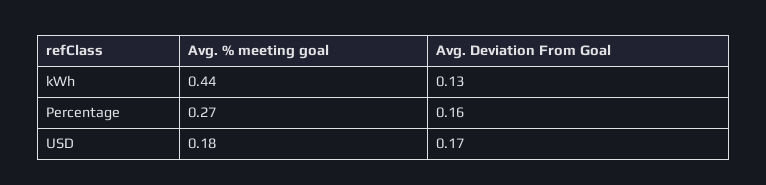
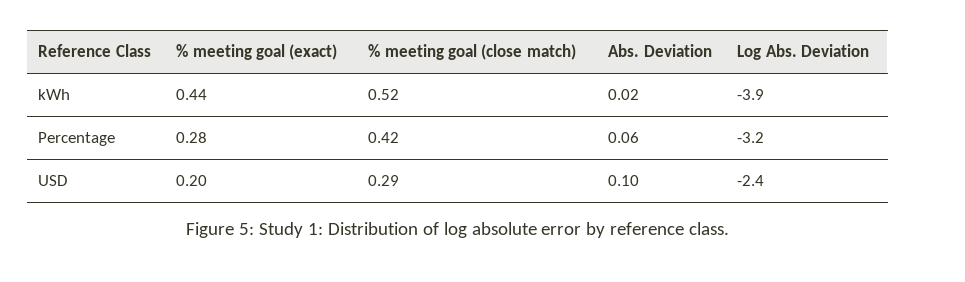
[46,44,104,56] [188,44,330,59] [436,44,612,59] [46,75,76,86] [188,76,217,87] [436,76,465,87] [46,107,121,121] [188,107,217,118] [436,107,465,118] [46,138,75,149] [188,138,217,149] [436,138,465,149] refClass | Avg. % meeting goal | Avg. Deviation From Goal // kWh | 0.44 | 0.13 // Percentage | 0.27 | 0.16 // USD | 0.18 | 0.17 -> [38,44,151,57] [176,44,338,60] [368,44,576,60] [608,44,712,57] [737,44,869,60] [38,89,71,100] [176,89,208,100] [368,89,400,100] [608,89,640,100] [737,89,765,100] [38,132,116,146] [176,132,208,143] [368,132,400,143] [608,132,640,143] [737,132,765,143] [38,175,68,186] [176,175,208,186] [368,175,400,186] [608,175,640,186] [737,175,765,186] [185,222,730,238] Reference Class | % meeting goal (exact) | % meeting goal (close match) | Abs. Deviation | Log Abs. Deviation // kWh | 0.44 | 0.52 | 0.02 | -3.9 // Percentage | 0.28 | 0.42 | 0.06 | -3.2 // USD | 0.20 | 0.29 | 0.10 | -2.4 // Figure 5: Study 1: Distribution of log absolute error by reference class.

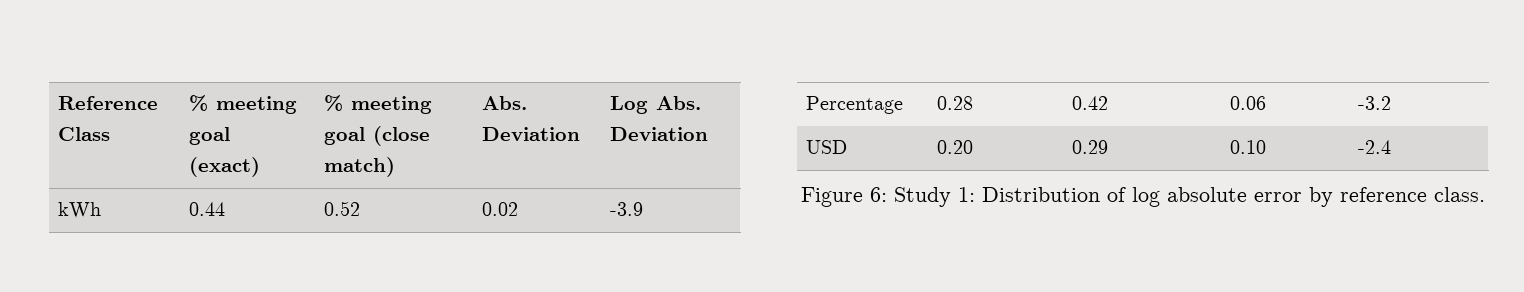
[238,223,254,235] 5: -> [870,187,887,202] 6:

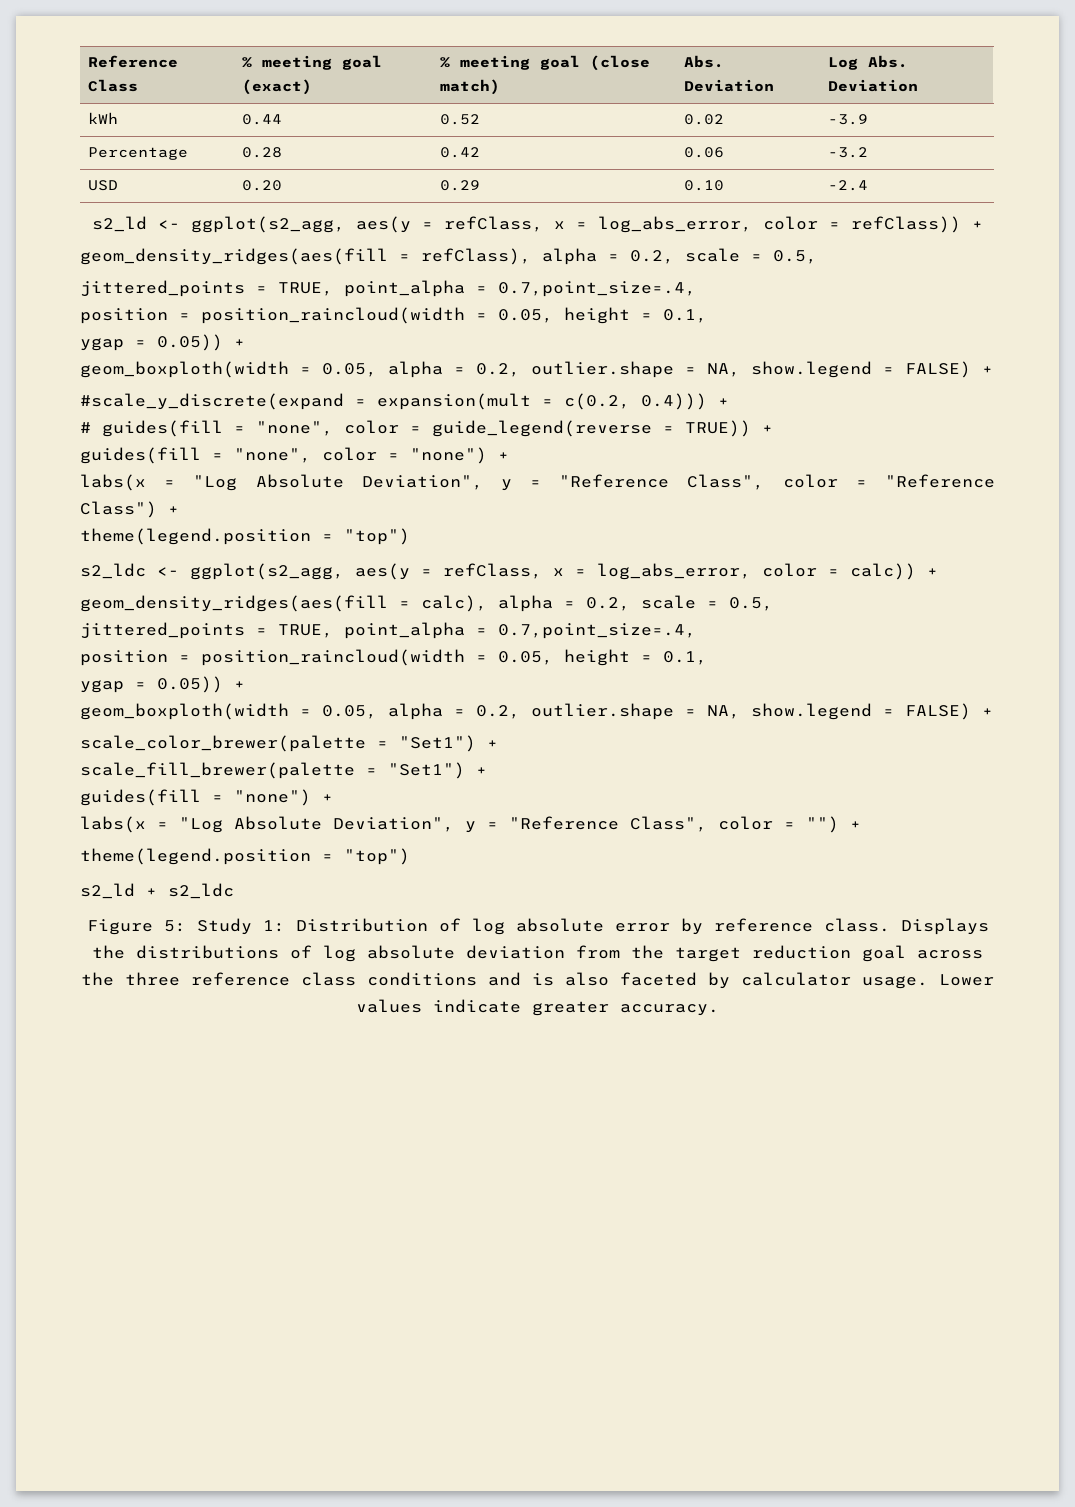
(1391, 147) none -> [92,216,983,233] [80,248,817,265] [80,280,696,297] [80,307,707,324] [80,334,245,351] [80,361,993,378] [80,393,729,410] [80,420,773,437] [80,447,509,464] [80,474,995,491] [80,501,179,518] [80,528,410,545] [80,563,938,580] [80,595,773,612] [80,622,696,639] [80,649,707,666] [80,676,245,693] [80,703,993,720] [80,735,498,752] [80,762,487,779] [80,789,333,806] [80,816,861,833] [80,848,410,865] [80,883,234,899] // s2_ld <- ggplot(s2_agg, aes(y = refClass, x = log_abs_error, color = refClass)) + // geom_density_ridges(aes(fill = refClass), alpha = 0.2, scale = 0.5, // jittered_points = TRUE, point_alpha = 0.7,point_size=.4, // position = position_raincloud(width = 0.05, height = 0.1, // ygap = 0.05)) + // geom_boxploth(width = 0.05, alpha = 0.2, outlier.shape = NA, show.legend = FALSE) + // #scale_y_discrete(expand = expansion(mult = c(0.2, 0.4))) + // # guides(fill = "none", color = guide_legend(reverse = TRUE)) + // guides(fill = "none", color = "none") + // labs(x = "Log Absolute Deviation", y = "Reference Class", color = "Reference Class") + // theme(legend.position = "top") // s2_ldc <- ggplot(s2_agg, aes(y = refClass, x = log_abs_error, color = calc)) + // geom_density_ridges(aes(fill = calc), alpha = 0.2, scale = 0.5, // jittered_points = TRUE, point_alpha = 0.7,point_size=.4, // position = position_raincloud(width = 0.05, height = 0.1, // ygap = 0.05)) + // geom_boxploth(width = 0.05, alpha = 0.2, outlier.shape = NA, show.legend = FALSE) + // scale_color_brewer(palette = "Set1") + // scale_fill_brewer(palette = "Set1") + // guides(fill = "none") + // labs(x = "Log Absolute Deviation", y = "Reference Class", color = "") + // theme(legend.position = "top") // s2_ld + s2_ldc
[870,187,887,202] 6: -> [163,920,186,932] 5:
(1485, 194) none -> [900,918,989,935] [92,945,983,962] [81,972,994,989] [356,999,719,1016] Displays the distributions of log absolute deviation from the target reduction goal across the three reference class conditions and is also faceted by calculator usage. Lower values indicate greater accuracy.

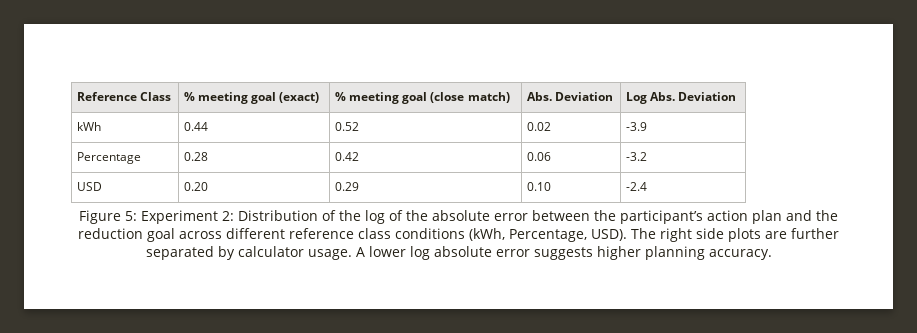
[92,216,983,233] [80,248,817,265] [80,280,696,297] [80,307,707,324] [80,334,245,351] [80,361,993,378] [80,393,729,410] [80,420,773,437] [80,447,509,464] [80,474,995,491] [80,501,179,518] [80,528,410,545] [80,563,938,580] [80,595,773,612] [80,622,696,639] [80,649,707,666] [80,676,245,693] [80,703,993,720] [80,735,498,752] [80,762,487,779] [80,789,333,806] [80,816,861,833] [80,848,410,865] [80,883,234,899] [86,918,989,935] [92,945,983,962] [81,972,994,989] [356,999,609,1016] s2_ld <- ggplot(s2_agg, aes(y = refClass, x = log_abs_error, color = refClass)) + // geom_density_ridges(aes(fill = refClass), alpha = 0.2, scale = 0.5, // jittered_points = TRUE, point_alpha = 0.7,point_size=.4, // position = position_raincloud(width = 0.05, height = 0.1, // ygap = 0.05)) + // geom_boxploth(width = 0.05, alpha = 0.2, outlier.shape = NA, show.legend = FALSE) + // #scale_y_discrete(expand = expansion(mult = c(0.2, 0.4))) + // # guides(fill = "none", color = guide_legend(reverse = TRUE)) + // guides(fill = "none", color = "none") + // labs(x = "Log Absolute Deviation", y = "Reference Class", color = "Reference Class") + // theme(legend.position = "top") // s2_ldc <- ggplot(s2_agg, aes(y = refClass, x = log_abs_error, color = calc)) + // geom_density_ridges(aes(fill = calc), alpha = 0.2, scale = 0.5, // jittered_points = TRUE, point_alpha = 0.7,point_size=.4, // position = position_raincloud(width = 0.05, height = 0.1, // ygap = 0.05)) + // geom_boxploth(width = 0.05, alpha = 0.2, outlier.shape = NA, show.legend = FALSE) + // scale_color_brewer(palette = "Set1") + // scale_fill_brewer(palette = "Set1") + // guides(fill = "none") + // labs(x = "Log Absolute Deviation", y = "Reference Class", color = "") + // theme(legend.position = "top") // s2_ld + s2_ldc // Figure 5: Study 1: Distribution of log absolute error by reference class. Displays the distributions of log absolute deviation from the target reduction goal across the three reference class conditions and is also faceted by calculator usage. Lower values indicate greater -> [79,210,838,224] [78,228,839,242] [145,246,705,260] Figure 5: Experiment 2: Distribution of the log of the absolute error between the participant’s action plan and the reduction goal across different reference class conditions (kWh, Percentage, USD). The right side plots are further separated by calculator usage. A lower log absolute error suggests higher planning

